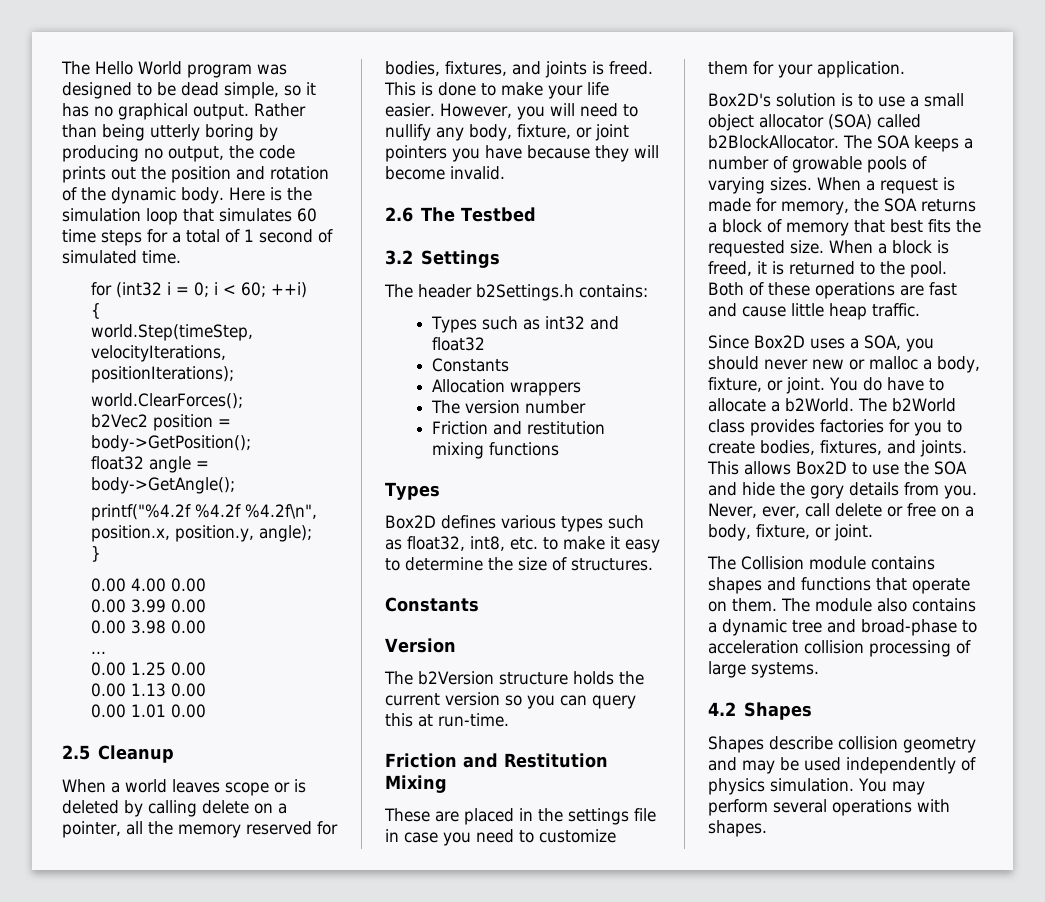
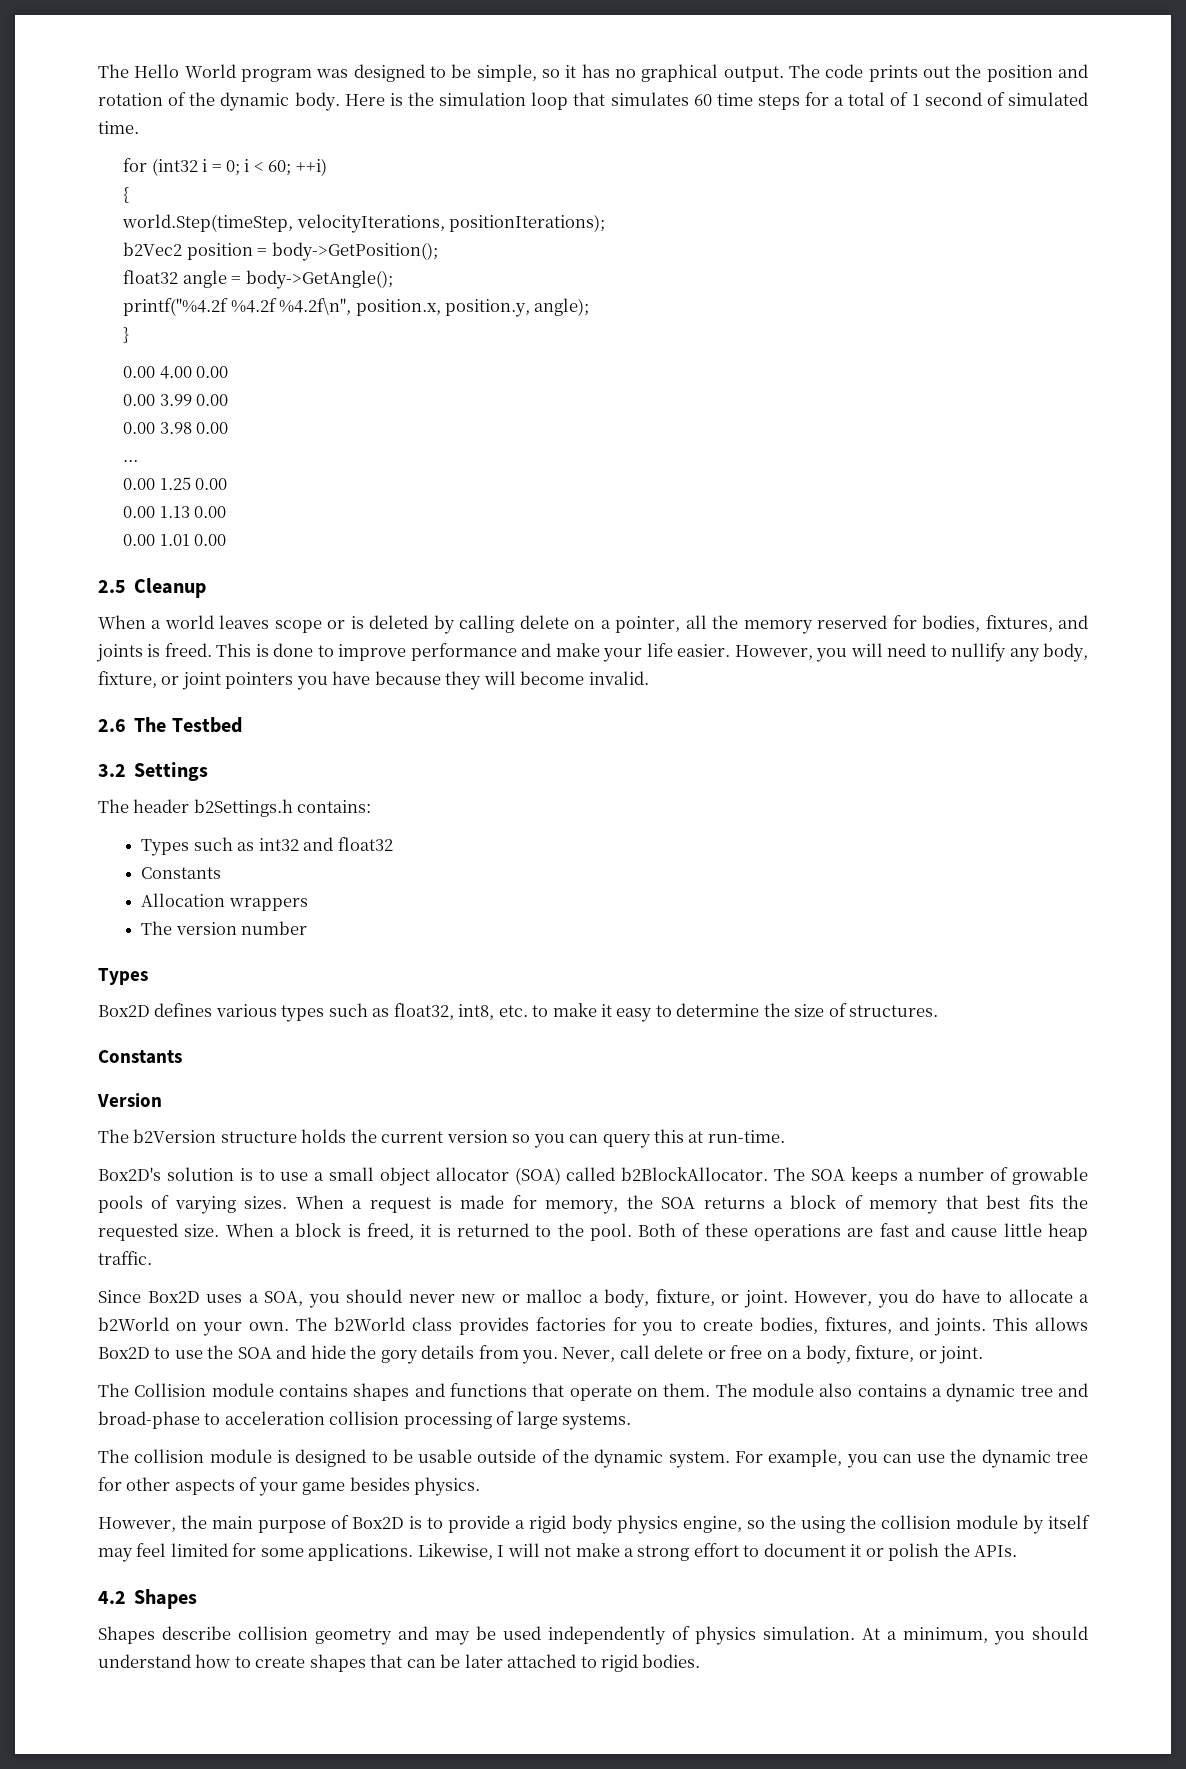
[181,82,219,96] dead -> (472, 71) none
[254,103,306,117] [62,124,278,141] [62,145,254,162] Rather than being utterly boring by producing no output, the -> [789,64,821,78] The
[90,393,243,409] // world.ClearForces(); -> (606, 223) none
(496, 89) none -> [338,643,552,661] improve performance and
[432,421,606,435] [432,442,560,459] // Friction and restitution mixing functions -> (308, 928) none
[385,753,608,768] [385,775,447,793] [384,808,656,825] [385,829,616,846] [708,61,905,78] // Friction and Restitution Mixing // These are placed in the settings file in case you need to customize them for your application. -> (785, 1136) none
[829,377,858,391] You -> [794,1291,909,1308] However, you
[785,398,854,412] b2World. -> [98,1317,289,1336] b2World on your own.
[762,506,800,518] ever, -> (616, 1354) none
(819, 670) none -> [98,1449,1088,1468] [98,1477,481,1496] [98,1515,1090,1534] [98,1543,1018,1562] // The collision module is designed to be usable outside of the dynamic system. For example, you can use the dynamic tree for other aspects of your game besides physics. // However, the main purpose of Box2D is to provide a rigid body physics engine, so the using the collision module by itself may feel limited for some applications. Likewise, I will not make a strong effort to document it or polish the APIs.
[858,778,925,795] [708,799,950,816] [708,820,767,837] You may perform several operations with shapes. -> [862,1626,1088,1645] [98,1654,701,1672] At a minimum, you should understand how to create shapes that can be later attached to rigid bodies.

